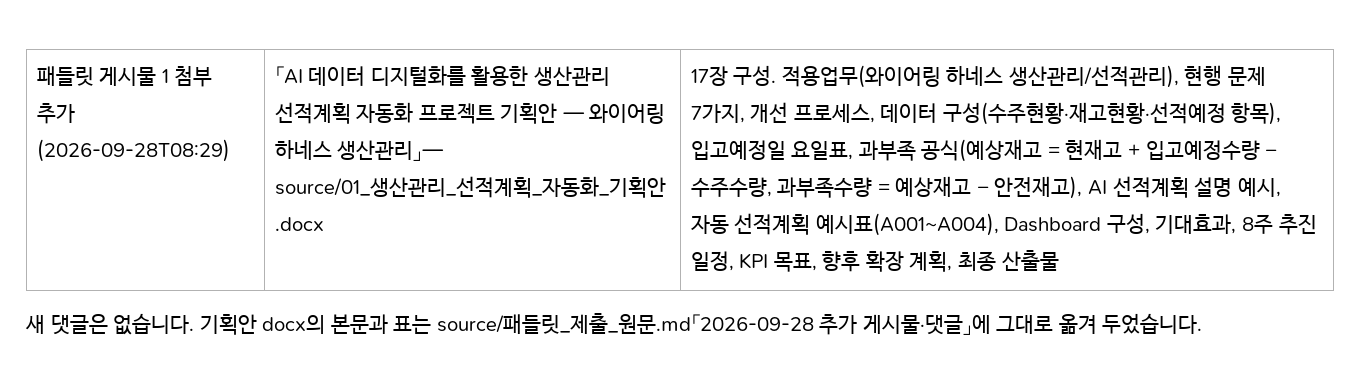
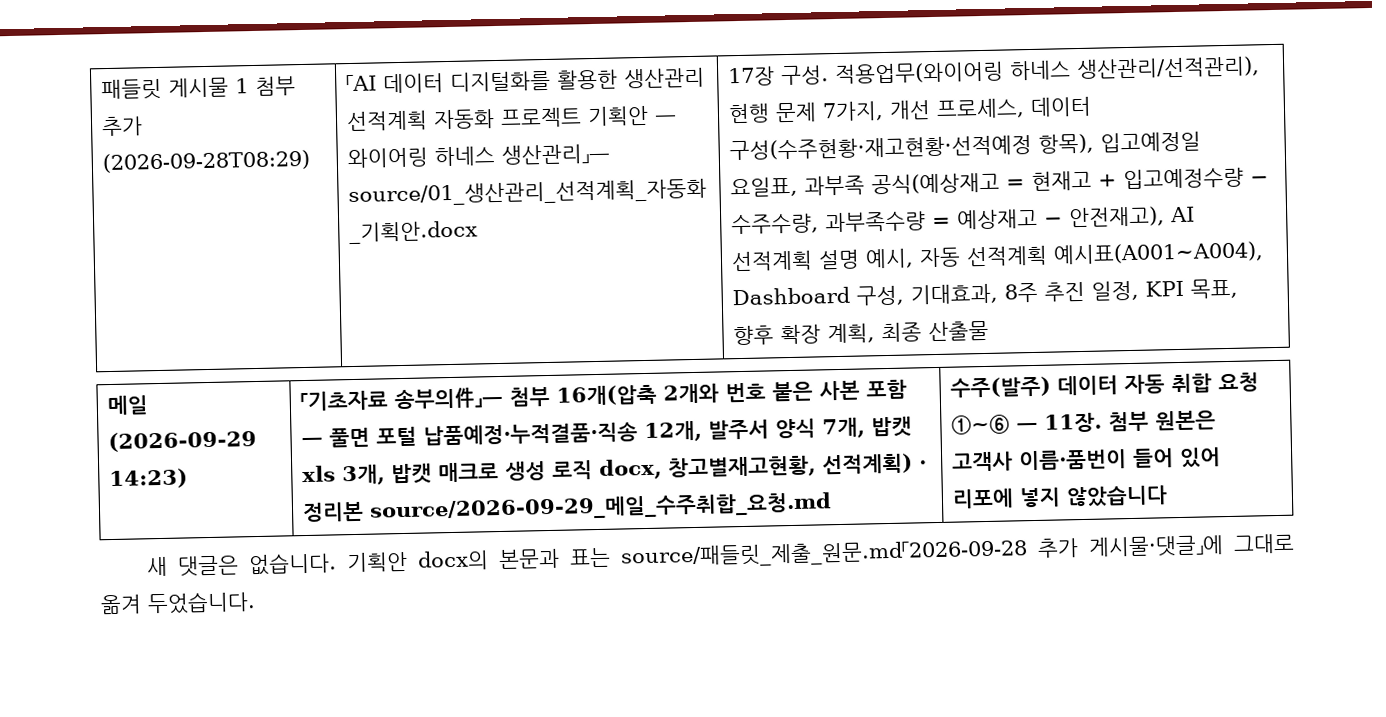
(1059, 260) none -> [107,395,150,416] [108,429,258,453] [109,468,189,490] [300,379,908,411] [301,416,913,448] [302,453,928,486] [302,492,833,523] [950,372,1260,398] [951,410,1217,435] [951,447,1222,472] [952,485,1169,509] // 메일 (2026-09-29 14:23) | 「기초자료 송부의件」— 첨부 16개(압축 2개와 번호 붙은 사본 포함 — 풀면 포털 납품예정·누적결품·직송 12개, 발주서 양식 7개, 밥캣 xls 3개, 밥캣 매크로 생성 로직 docx, 창고별재고현황, 선적계획) · 정리본 source/2026-09-29_메일_수주취합_요청.md | 수주(발주) 데이터 자동 취합 요청 ①~⑥ — 11장. 첨부 원본은 고객사 이름·품번이 들어 있어 리포에 넣지 않았습니다

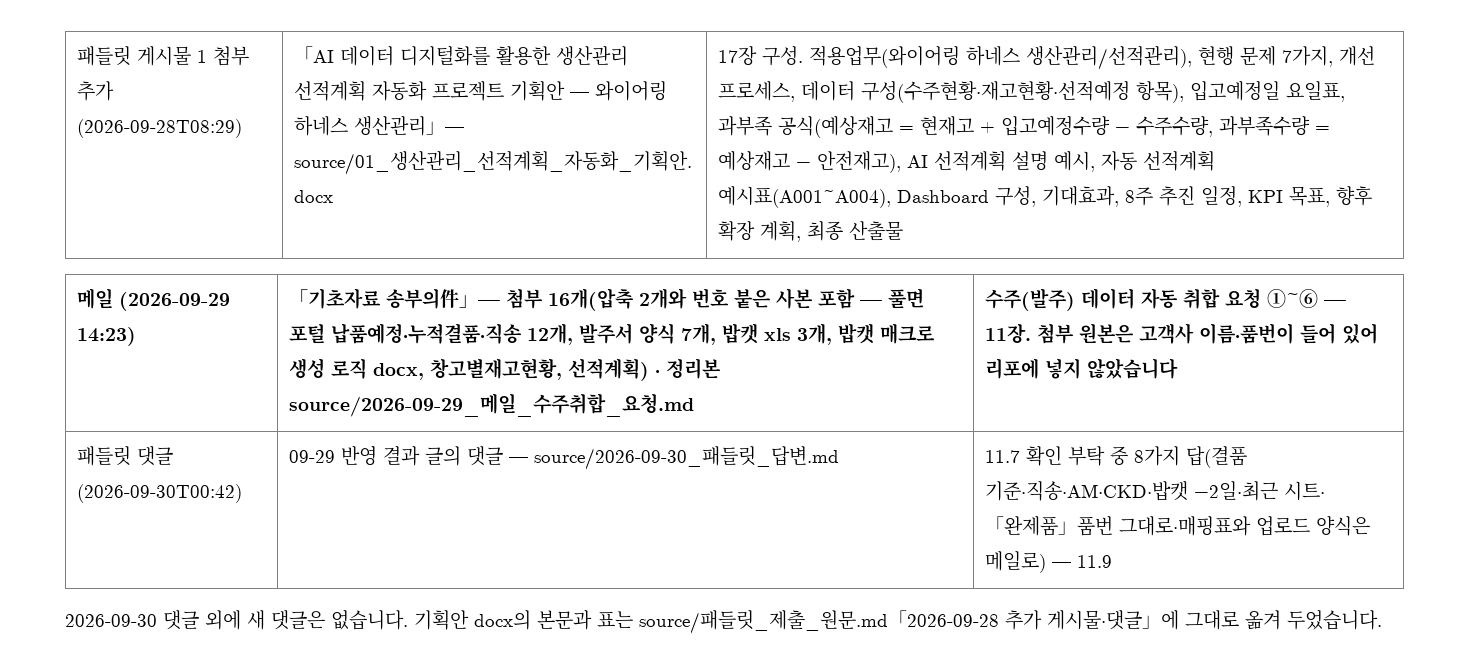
(1169, 496) // -> [77,446,174,466] [77,484,243,503] [289,446,840,470] [985,446,1248,468] [985,481,1326,501] [985,516,1371,536] [985,551,1113,573] [65,610,241,630] // 패들릿 댓글 (2026-09-30T00:42) | 09-29 반영 결과 글의 댓글 — source/2026-09-30_패들릿_답변.md | 11.7 확인 부탁 중 8가지 답(결품 기준·직송·AM·CKD·밥캣 −2일·최근 시트·「완제품」품번 그대로·매핑표와 업로드 양식은 메일로) — 11.9 // 2026-09-30 댓글 외에

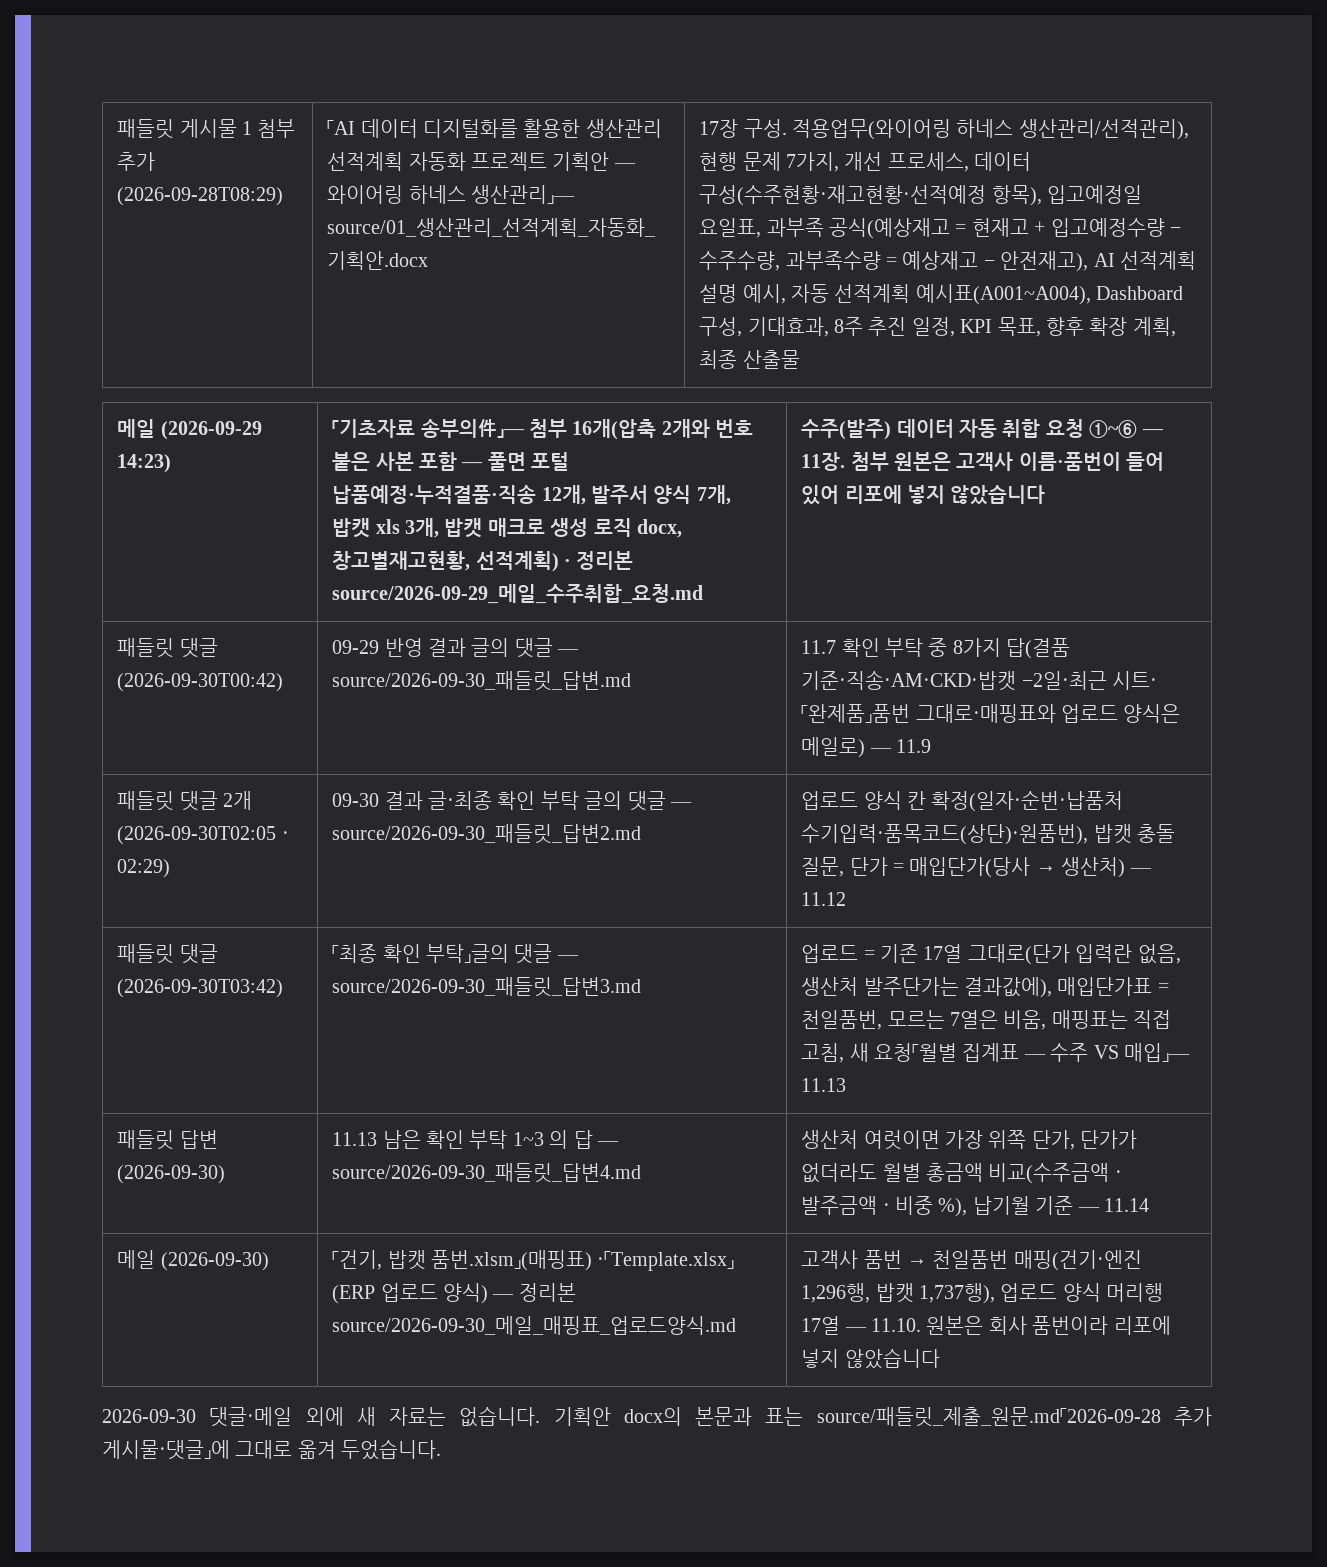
(1113, 561) none -> [117,791,252,811] [117,826,289,845] [117,859,171,878] [332,791,692,811] [332,824,642,844] [801,790,1124,812] [801,824,1175,845] [801,857,1152,878] [801,892,847,906] [117,944,218,964] [117,979,284,998] [332,944,579,964] [332,977,642,997] [801,944,1181,965] [801,977,1169,998] [801,1010,1172,1030] [801,1043,1190,1063] [801,1078,847,1092] [117,1130,218,1150] [117,1165,226,1184] [332,1130,619,1149] [332,1163,642,1183] [801,1130,1138,1150] [801,1163,1122,1184] [801,1196,1149,1217] [117,1250,269,1271] [332,1250,735,1271] [332,1283,576,1304] [332,1316,737,1335] [801,1250,1142,1271] [801,1283,1164,1304] [801,1316,1171,1335] [801,1348,940,1369] // 패들릿 댓글 2개 (2026-09-30T02:05 · 02:29) | 09-30 결과 글·최종 확인 부탁 글의 댓글 — source/2026-09-30_패들릿_답변2.md | 업로드 양식 칸 확정(일자·순번·납품처 수기입력·품목코드(상단)·원품번), 밥캣 충돌 질문, 단가 = 매입단가(당사 → 생산처) — 11.12 // 패들릿 댓글 (2026-09-30T03:42) | 「최종 확인 부탁」글의 댓글 — source/2026-09-30_패들릿_답변3.md | 업로드 = 기존 17열 그대로(단가 입력란 없음, 생산처 발주단가는 결과값에), 매입단가표 = 천일품번, 모르는 7열은 비움, 매핑표는 직접 고침, 새 요청「월별 집계표 — 수주 VS 매입」— 11.13 // 패들릿 답변 (2026-09-30) | 11.13 남은 확인 부탁 1~3 의 답 — source/2026-09-30_패들릿_답변4.md | 생산처 여럿이면 가장 위쪽 단가, 단가가 없더라도 월별 총금액 비교(수주금액 · 발주금액 · 비중 %), 납기월 기준 — 11.14 // 메일 (2026-09-30) | 「건기, 밥캣 품번.xlsm」(매핑표) ·「Template.xlsx」(ERP 업로드 양식) — 정리본 source/2026-09-30_메일_매핑표_업로드양식.md | 고객사 품번 → 천일품번 매핑(건기·엔진 1,296행, 밥캣 1,737행), 업로드 양식 머리행 17열 — 11.10. 원본은 회사 품번이라 리포에 넣지 않았습니다
[163,610,199,630] 댓글 -> [209,1407,293,1427] 댓글·메일
[271,610,325,630] 댓글은 -> [389,1407,447,1426] 자료는

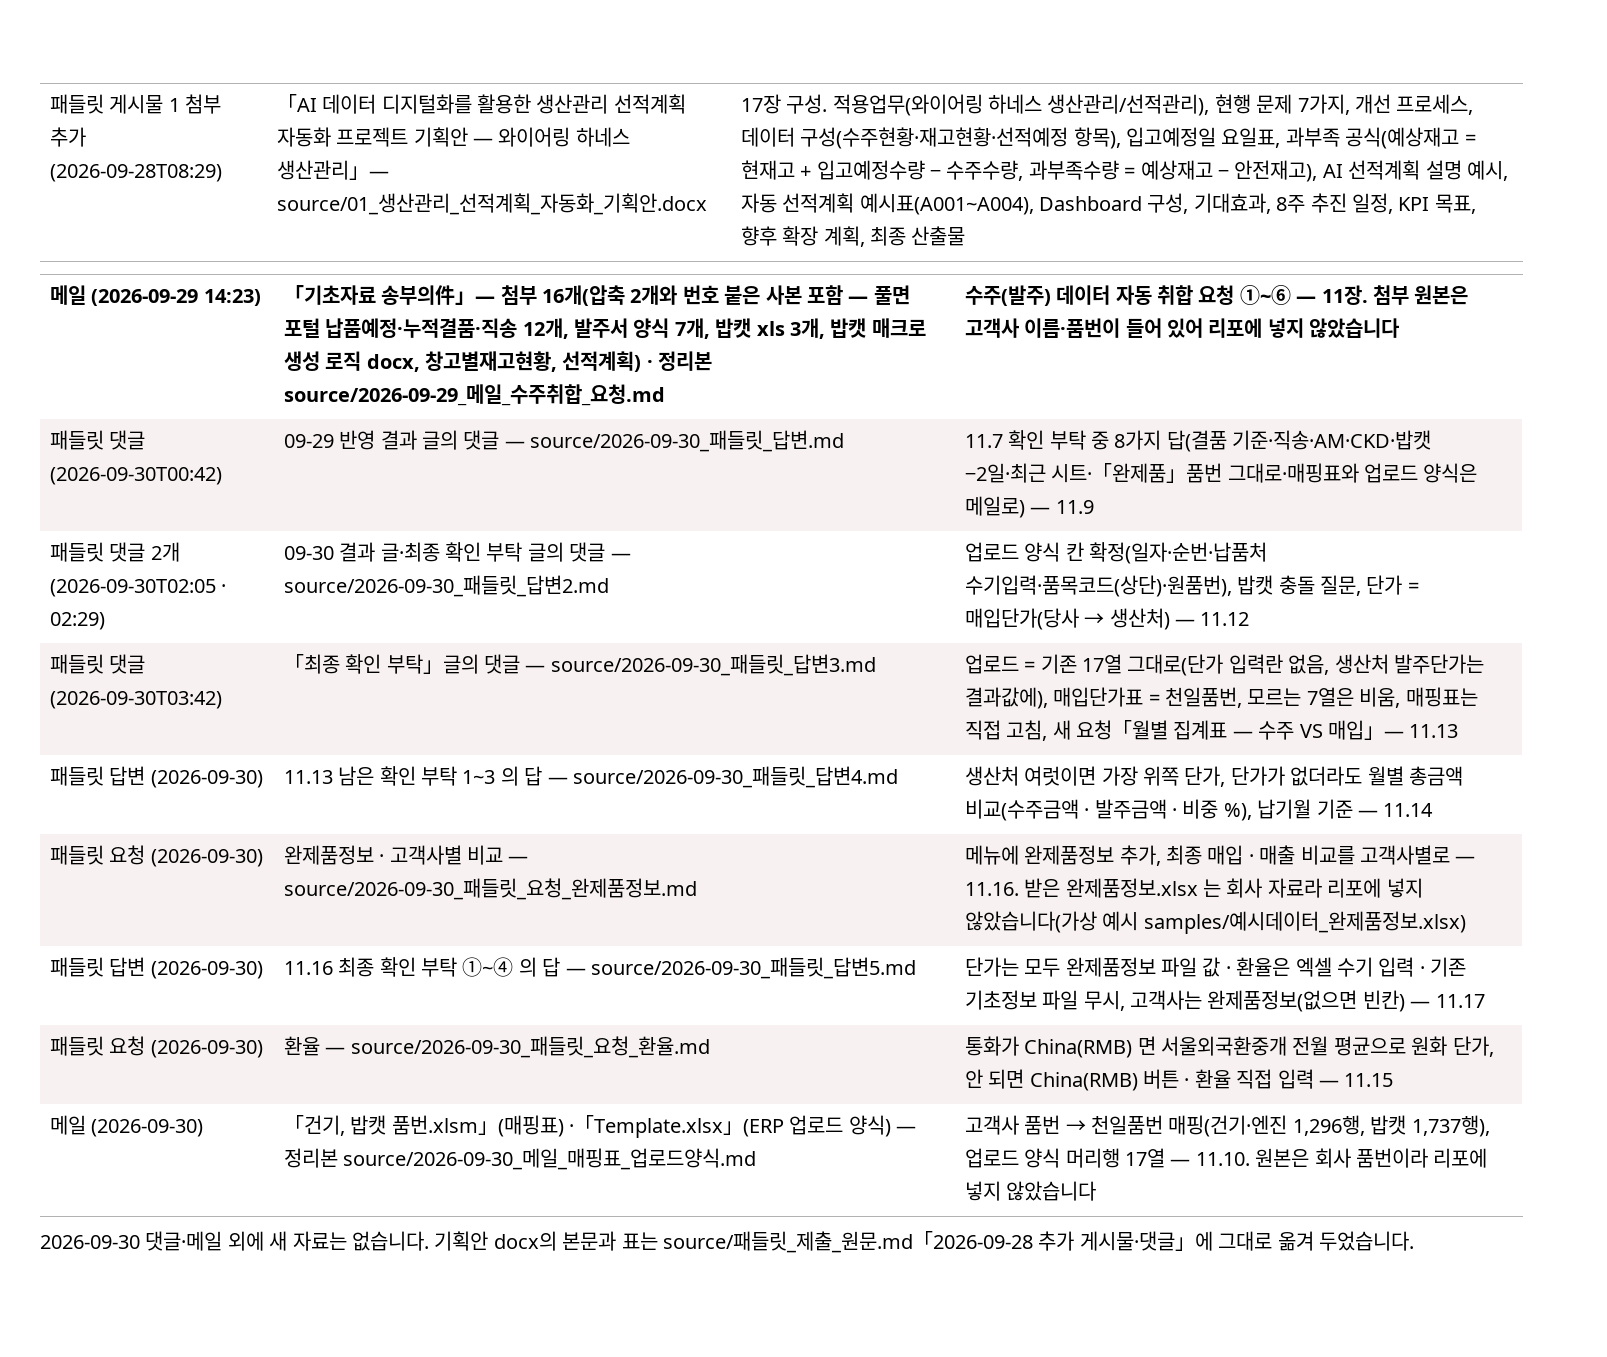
(1149, 1205) none -> [49,845,263,867] [283,845,529,865] [283,878,697,900] [964,845,1476,866] [964,878,1423,898] [964,911,1466,934] [49,957,263,979] [283,957,917,979] [964,957,1467,977] [964,990,1485,1012] [49,1036,263,1058] [283,1036,710,1058] [964,1036,1494,1058] [964,1069,1394,1091] // 패들릿 요청 (2026-09-30) | 완제품정보 · 고객사별 비교 — source/2026-09-30_패들릿_요청_완제품정보.md | 메뉴에 완제품정보 추가, 최종 매입 · 매출 비교를 고객사별로 — 11.16. 받은 완제품정보.xlsx 는 회사 자료라 리포에 넣지 않았습니다(가상 예시 samples/예시데이터_완제품정보.xlsx) // 패들릿 답변 (2026-09-30) | 11.16 최종 확인 부탁 ①~④ 의 답 — source/2026-09-30_패들릿_답변5.md | 단가는 모두 완제품정보 파일 값 · 환율은 엑셀 수기 입력 · 기존 기초정보 파일 무시, 고객사는 완제품정보(없으면 빈칸) — 11.17 // 패들릿 요청 (2026-09-30) | 환율 — source/2026-09-30_패들릿_요청_환율.md | 통화가 China(RMB) 면 서울외국환중개 전월 평균으로 원화 단가, 안 되면 China(RMB) 버튼 · 환율 직접 입력 — 11.15

